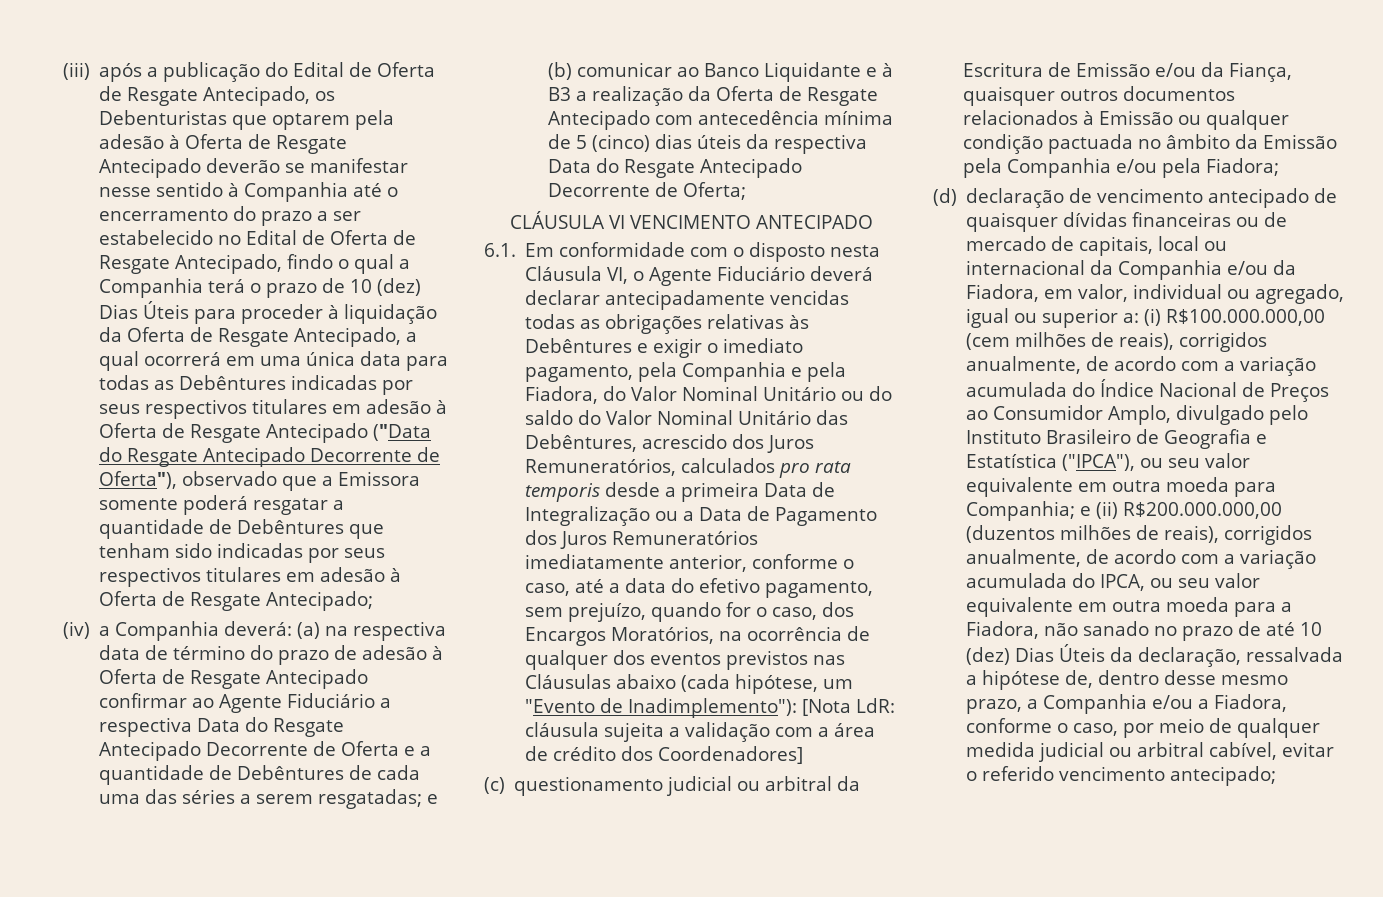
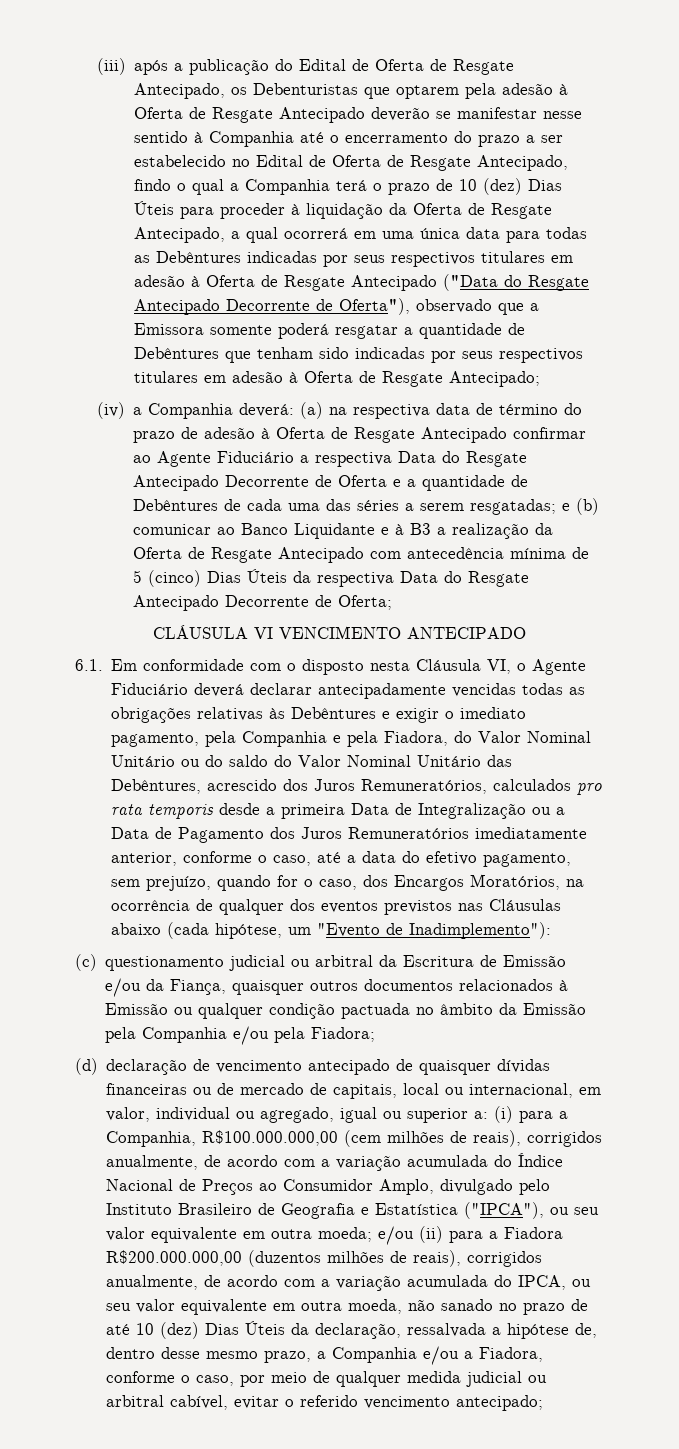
[655,134,742,149] dias úteis -> [207,569,288,583] Dias Úteis
[802,698,896,716] [525,722,876,742] [525,746,804,764] [Nota LdR: cláusula sujeita a validação com a área de crédito dos Coordenadores] -> (552, 930) none
[966,260,1297,280] [966,284,1040,302] internacional da Companhia e/ou da Fiadora, -> [469,1083,574,1098] internacional,
(1162, 317) none -> [519,1111,569,1123] [106,1131,197,1147] para a Companhia,
[1166,477,1277,497] [966,501,1119,521] moeda para Companhia; e (ii) -> [318,1226,564,1245] moeda; e/ou (ii) para a Fiadora
[1166,597,1293,617] [966,621,1040,639] moeda para a Fiadora, -> [348,1299,403,1314] moeda,

